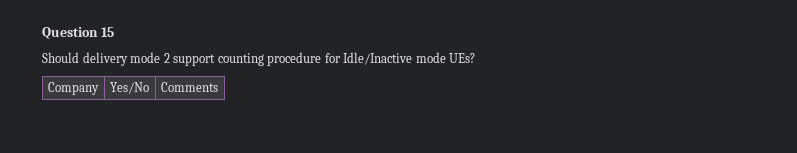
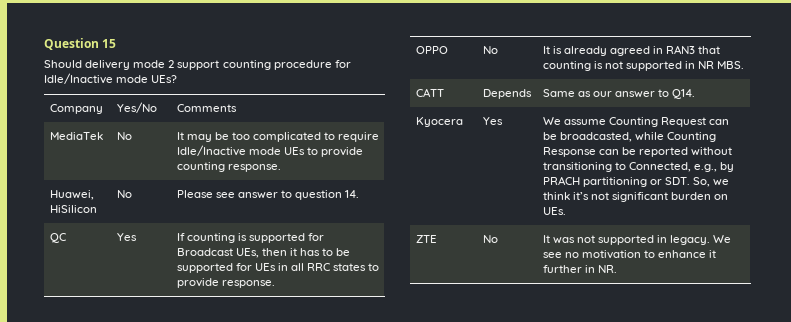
(218, 87) none -> [49,132,103,140] [116,132,132,140] [176,132,380,142] [176,145,363,157] [176,162,281,172] [49,190,94,200] [49,205,97,213] [116,190,132,198] [176,190,360,200] [49,233,66,243] [116,233,137,241] [176,233,324,243] [176,248,351,258] [176,263,380,273] [176,278,275,288] [415,46,448,54] [482,46,498,54] [542,45,721,56] [542,61,745,71] [415,88,444,97] [482,89,532,99] [542,89,696,99] [415,117,463,127] [482,117,503,125] [542,117,729,127] [542,132,716,142] [542,147,732,157] [542,162,734,172] [542,176,730,187] [542,192,729,202] [542,207,566,215] [415,235,437,243] [482,235,498,243] [542,235,732,245] [542,250,717,259] [542,265,617,273] // MediaTek | No | It may be too complicated to require Idle/Inactive mode UEs to provide counting response. // Huawei, HiSilicon | No | Please see answer to question 14. // QC | Yes | If counting is supported for Broadcast UEs, then it has to be supported for UEs in all RRC states to provide response. // OPPO | No | It is already agreed in RAN3 that counting is not supported in NR MBS. // CATT | Depends | Same as our answer to Q14. // Kyocera | Yes | We assume Counting Request can be broadcasted, while Counting Response can be reported without transitioning to Connected, e.g., by PRACH partitioning or SDT. So, we think it’s not significant burden on UEs. // ZTE | No | It was not supported in legacy. We see no motivation to enhance it further in NR.

